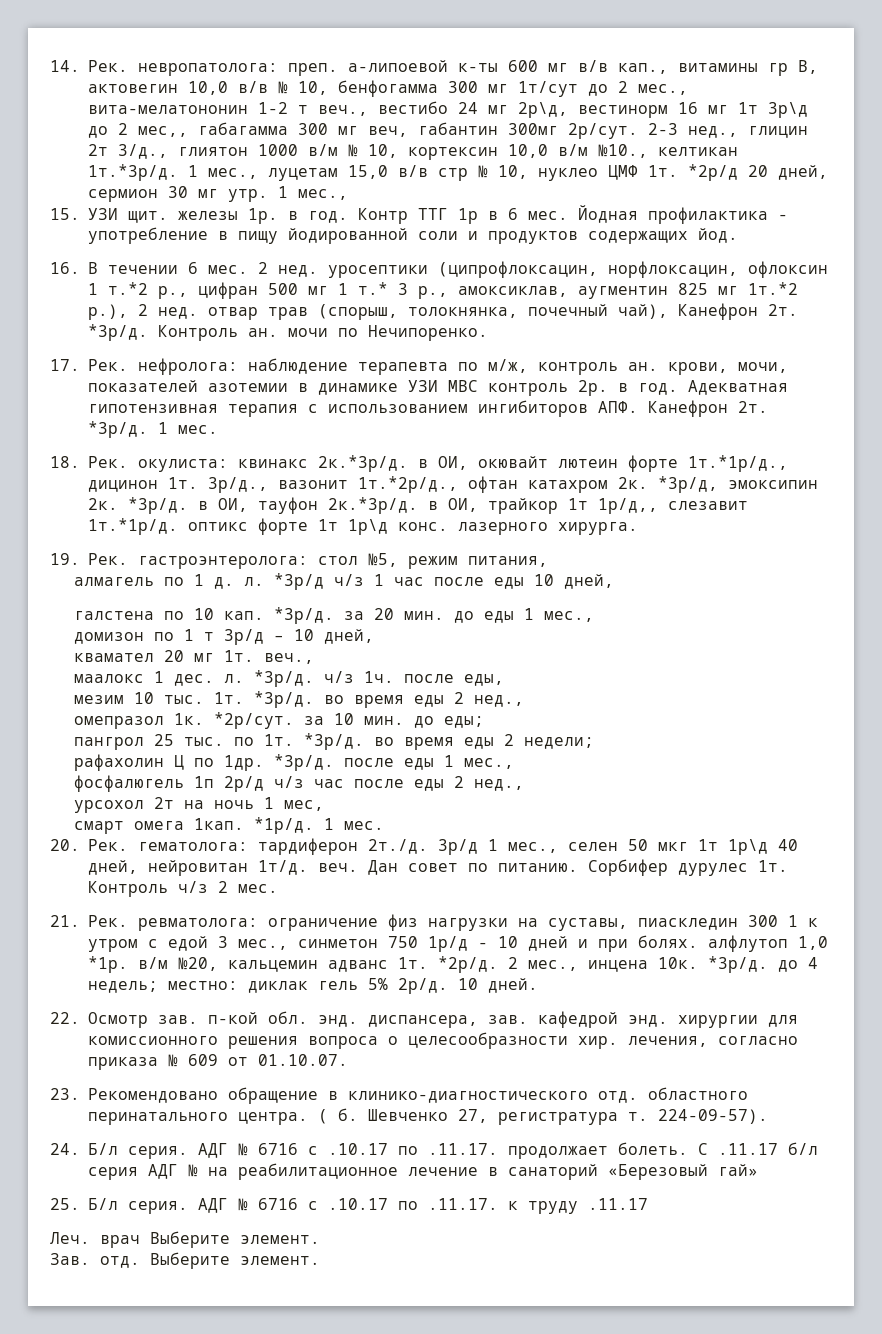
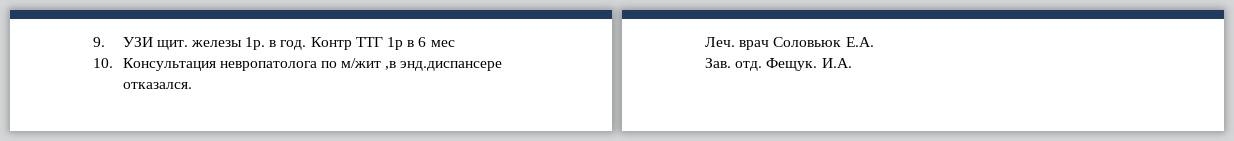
[50,60,818,76] [88,80,688,97] [88,101,808,118] [88,122,808,139] [88,144,738,160] [88,164,828,181] [88,186,348,202] [50,208,80,220] 14. Рек. невропатолога: преп. а-липоевой к-ты 600 мг в/в кап., витамины гр В, актовегин 10,0 в/в № 10, бенфогамма 300 мг 1т/сут до 2 мес., вита-мелатононин 1-2 т веч., вестибо 24 мг 2р\д, вестинорм 16 мг 1т 3р\д до 2 мес,, габагамма 300 мг веч, габантин 300мг 2р/сут. 2-3 нед., глицин 2т 3/д., глиятон 1000 в/м № 10, кортексин 10,0 в/м №10., келтикан 1т.*3р/д. 1 мес., луцетам 15,0 в/в стр № 10, нуклео ЦМФ 1т. *2р/д 20 дней, сермион 30 мг утр. 1 мес., // 15. -> [93,37,105,47] 9.
[528,205,788,224] [88,227,738,244] [50,261,828,278] [88,282,798,299] [88,303,798,320] [88,324,488,341] [50,358,788,375] [88,380,788,396] [88,400,768,417] [88,421,218,438] [50,455,788,472] [88,476,818,493] [88,497,748,514] [88,518,638,535] [50,553,548,569] [73,573,614,590] [73,607,594,624] [73,629,374,645] [73,650,314,664] [73,670,504,687] [73,691,524,708] [73,712,484,729] [73,733,594,750] [73,754,514,771] [73,775,524,792] [73,797,324,813] [73,817,384,834] [50,838,798,855] [88,859,788,876] [88,881,278,897] [50,914,818,931] [88,935,828,952] [88,956,818,973] [88,978,538,994] [50,1011,798,1028] [88,1032,798,1049] [88,1054,348,1070] [50,1087,748,1104] [88,1108,768,1125] [50,1142,818,1159] [88,1163,758,1180] [50,1198,648,1214] мес. Йодная профилактика - употребление в пищу йодированной соли и продуктов содержащих йод. // 16. В течении 6 мес. 2 нед. уросептики (ципрофлоксацин, норфлоксацин, офлоксин 1 т.*2 р., цифран 500 мг 1 т.* 3 р., амоксиклав, аугментин 825 мг 1т.*2 р.), 2 нед. отвар трав (спорыш, толокнянка, почечный чай), Канефрон 2т. *3р/д. Контроль ан. мочи по Нечипоренко. // 17. Рек. нефролога: наблюдение терапевта по м/ж, контроль ан. крови, мочи, показателей азотемии в динамике УЗИ МВС контроль 2р. в год. Адекватная гипотензивная терапия с использованием ингибиторов АПФ. Канефрон 2т. *3р/д. 1 мес. // 18. Рек. окулиста: квинакс 2к.*3р/д. в ОИ, окювайт лютеин форте 1т.*1р/д., дицинон 1т. 3р/д., вазонит 1т.*2р/д., офтан катахром 2к. *3р/д, эмоксипин 2к. *3р/д. в ОИ, тауфон 2к.*3р/д. в ОИ, трайкор 1т 1р/д,, слезавит 1т.*1р/д. оптикс форте 1т 1р\д конс. лазерного хирурга. // 19. Рек. гастроэнтеролога: стол №5, режим питания, // алмагель по 1 д. л. *3р/д ч/з 1 час после еды 10 дней, // галстена по 10 кап. *3р/д. за 20 мин. до еды 1 мес., // домизон по 1 т 3р/д – 10 дней, // квамател 20 мг 1т. веч., // маалокс 1 дес. л. *3р/д. ч/з 1ч. после еды, // мезим 10 тыс. 1т. *3р/д. во время еды 2 нед., // омепразол 1к. *2р/сут. за 10 мин. до еды; // пангрол 25 тыс. по 1т. *3р/д. во время еды 2 недели; // рафахолин Ц по 1др. *3р/д. после еды 1 мес., // фосфалюгель 1п 2р/д ч/з час после еды 2 нед., // урсохол 2т на ночь 1 мес, // смарт омега 1кап. *1р/д. 1 мес. // 20. Рек. гематолога: тардиферон 2т./д. 3р/д 1 мес., селен 50 мкг 1т 1р\д 40 дней, нейровитан 1т/д. веч. Дан совет по питанию. Сорбифер дурулес 1т. Контроль ч/з 2 мес. // 21. Рек. ревматолога: ограничение физ нагрузки на суставы, пиаскледин 300 1 к утром с едой 3 мес., синметон 750 1р/д - 10 дней и при болях. алфлутоп 1,0 *1р. в/м №20, кальцемин адванс 1т. *2р/д. 2 мес., инцена 10к. *3р/д. до 4 недель; местно: диклак гель 5% 2р/д. 10 дней. // 22. Осмотр зав. п-кой обл. энд. диспансера, зав. кафедрой энд. хирургии для комиссионного решения вопроса о целесообразности хир. лечения, согласно приказа № 609 от 01.10.07. // 23. Рекомендовано обращение в клинико-диагностического отд. областного перинатального центра. ( б. Шевченко 27, регистратура т. 224-09-57). // 24. Б/л серия. АДГ № 6716 с .10.17 по .11.17. продолжает болеть. С .11.17 б/л серия АДГ № на реабилитационное лечение в санаторий «Березовый гай» // 25. Б/л серия. АДГ № 6716 с .10.17 по .11.17. к труду .11.17 -> [430,40,455,47] [93,58,503,71] [122,82,192,89] мес // 10. Консультация невропатолога по м/жит ,в энд.диспансере отказался.
[150,1231,320,1248] Выберите элемент. -> [773,37,874,47] Соловьюк Е.А.
[150,1252,320,1269] Выберите элемент. -> [766,58,852,71] Фещук. И.А.

